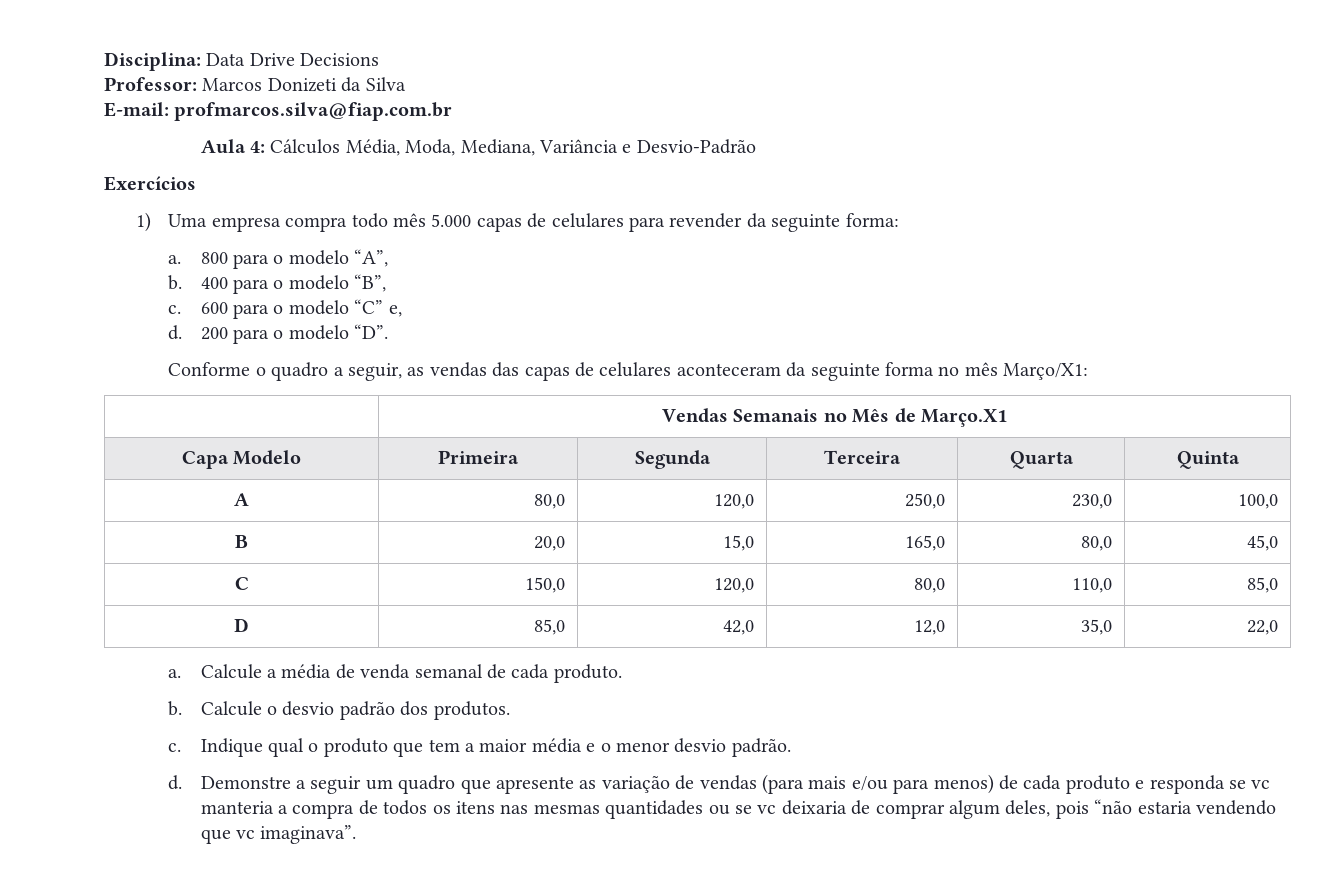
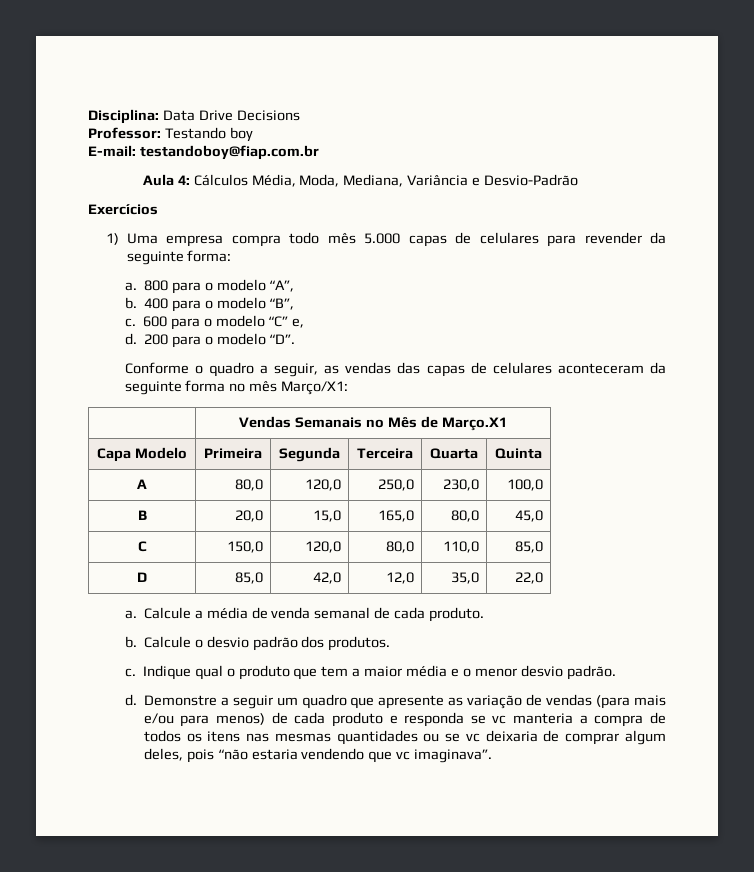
[202,77,406,92] Marcos Donizeti da Silva -> [164,127,253,142] Testando boy
[174,102,453,121] profmarcos.silva@fiap.com.br -> [139,145,319,160] testandoboy@fiap.com.br

